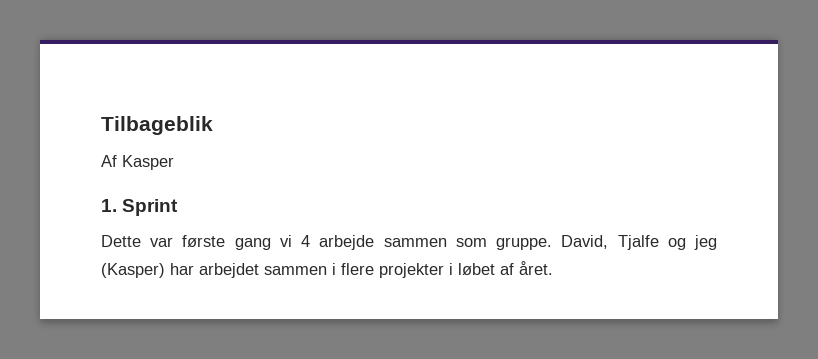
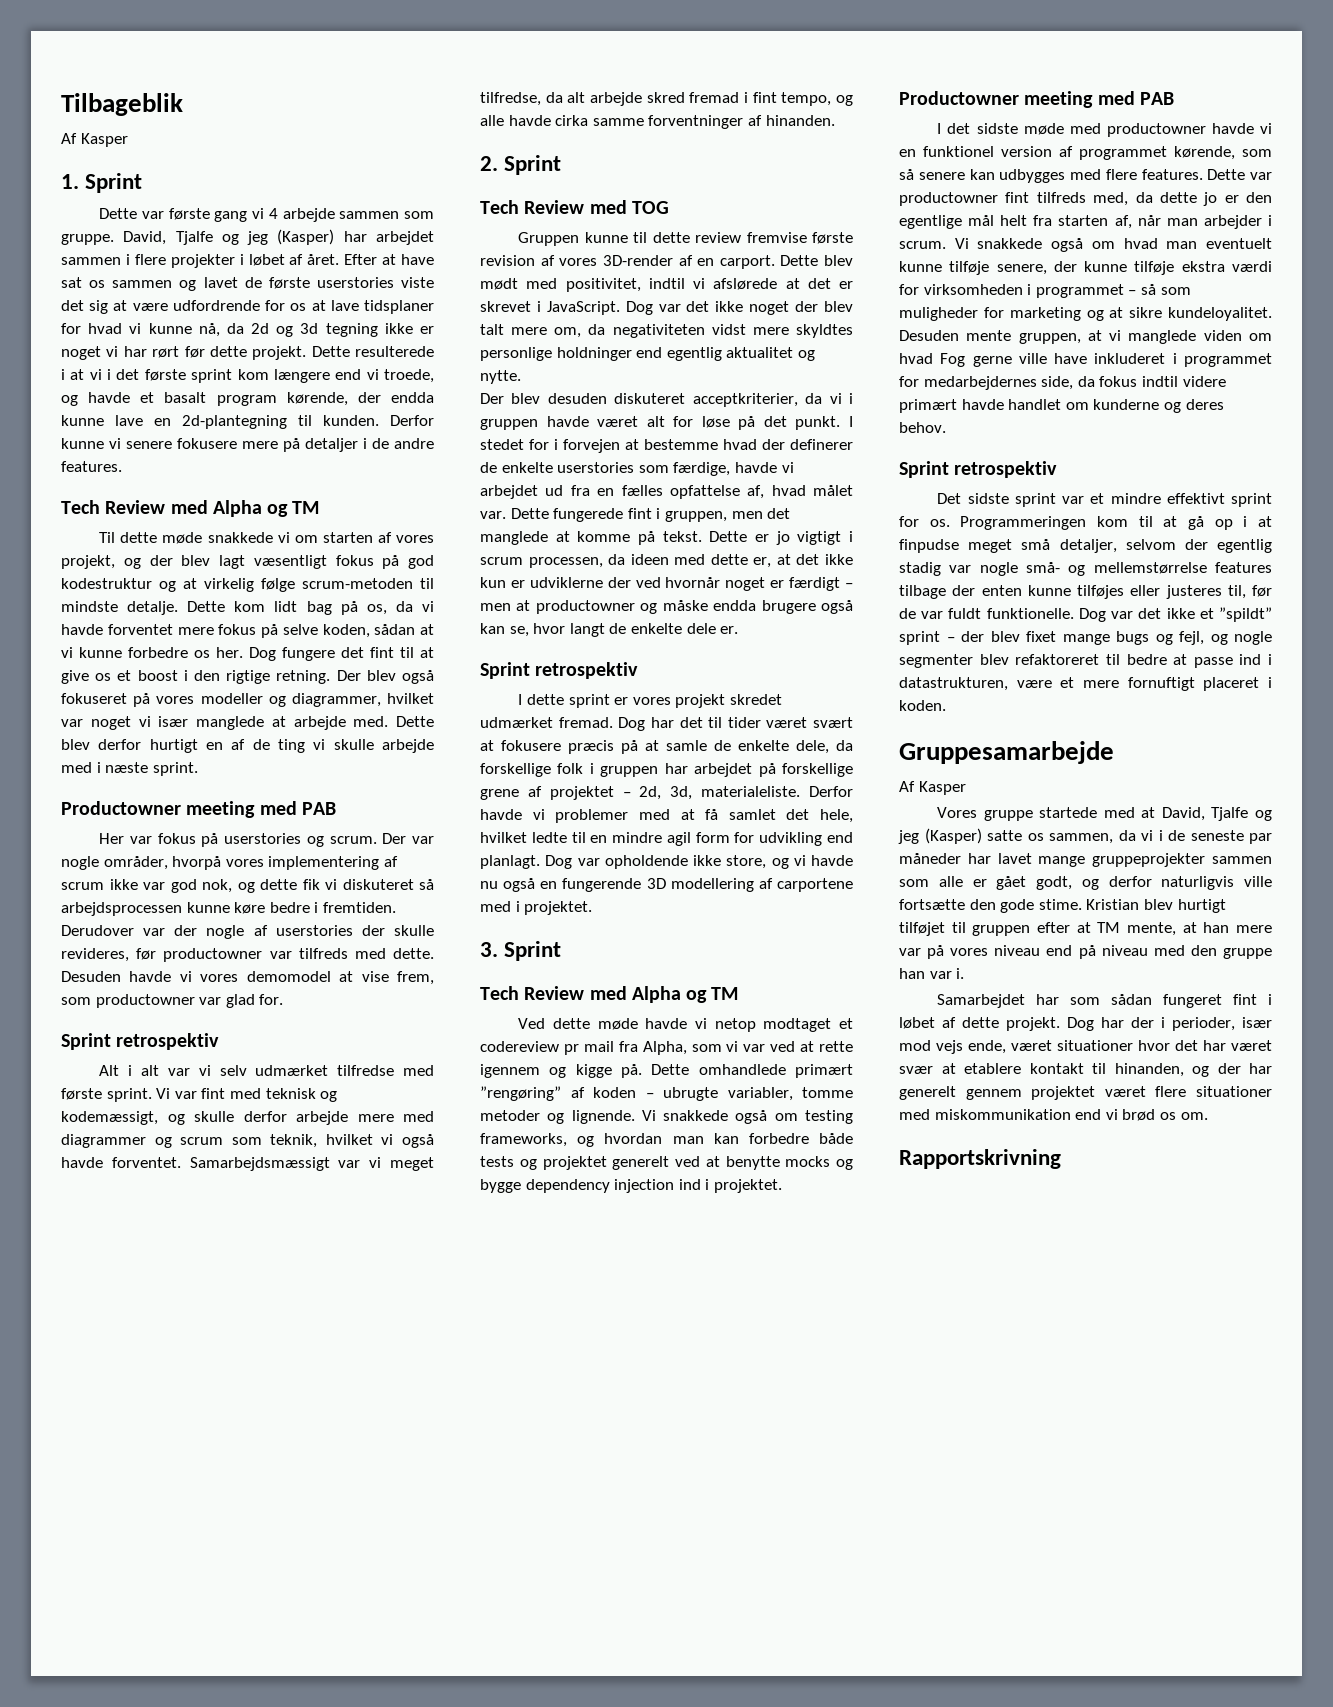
(553, 268) none -> [344,254,434,265] [61,277,434,291] [61,300,434,314] [61,323,435,337] [61,346,434,360] [61,369,434,383] [61,392,434,406] [61,415,434,429] [61,438,434,452] [61,461,122,472] [61,500,320,517] [99,532,434,544] [61,555,434,569] [61,578,434,592] [61,601,434,615] [61,624,434,638] [61,647,434,661] [61,670,434,684] [61,693,434,707] [61,716,434,730] [61,739,434,753] [61,762,198,776] [61,801,336,818] [99,833,434,847] [61,856,398,870] [61,879,434,893] [61,902,396,916] [61,925,434,939] [61,948,434,962] [61,971,434,985] [61,994,284,1008] [61,1033,220,1050] [99,1065,434,1076] [61,1088,338,1102] [61,1111,434,1125] [61,1134,434,1148] [61,1157,435,1171] [480,92,853,106] [480,115,835,129] [480,155,562,175] [480,200,669,214] [518,232,853,246] [480,255,853,269] [480,278,853,292] [480,301,853,315] [480,324,853,338] [480,347,815,361] [480,370,521,384] [480,393,853,407] [480,416,853,430] [480,439,853,453] [480,462,794,476] [480,485,853,499] [480,508,791,522] [480,531,853,545] [480,554,853,568] [480,577,853,591] [480,600,853,614] [480,623,739,637] [480,662,639,679] [518,694,782,708] [480,717,853,731] [480,740,853,754] [480,763,853,777] [480,786,853,800] [480,809,853,823] [480,832,853,846] [480,855,853,869] [480,878,853,892] [480,901,593,915] [480,941,562,961] [480,986,739,1003] [518,1018,853,1032] [480,1041,853,1055] [480,1064,853,1078] [480,1086,853,1101] [480,1110,853,1124] [480,1133,853,1147] [480,1156,853,1170] [480,1179,782,1193] [899,91,1174,108] [937,123,1272,137] [899,146,1272,160] [899,169,1272,183] [899,192,1272,206] [899,215,1272,229] [899,238,1272,252] [899,261,1272,275] [899,284,1191,298] [899,307,1272,321] [899,330,1272,344] [899,353,1272,367] [899,376,1226,390] [899,399,1224,413] [899,422,946,433] [899,461,1058,478] [937,493,1272,507] [899,516,1272,530] [899,539,1272,553] [899,562,1272,576] [899,585,1272,599] [899,607,1272,622] [899,631,1272,645] [899,654,1272,668] [899,677,1272,691] [899,700,946,711] [899,741,1114,764] [899,781,966,795] [937,807,1272,821] [898,828,1272,844] [899,853,1272,867] [899,876,1272,890] [899,899,1226,913] [899,922,1272,936] [899,945,1272,959] [899,968,965,979] [937,994,1272,1008] [899,1017,1272,1031] [899,1040,1272,1054] [899,1063,1272,1077] [899,1086,1272,1100] [899,1109,1208,1121] [899,1149,1061,1169] Efter at have sat os sammen og lavet de første userstories viste det sig at være udfordrende for os at lave tidsplaner for hvad vi kunne nå, da 2d og 3d tegning ikke er noget vi har rørt før dette projekt. Dette resulterede i at vi i det første sprint kom længere end vi troede, og havde et basalt program kørende, der endda kunne lave en 2d-plantegning til kunden. Derfor kunne vi senere fokusere mere på detaljer i de andre features. // Tech Review med Alpha og TM // Til dette møde snakkede vi om starten af vores projekt, og der blev lagt væsentligt fokus på god kodestruktur og at virkelig følge scrum-metoden til mindste detalje. Dette kom lidt bag på os, da vi havde forventet mere fokus på selve koden, sådan at vi kunne forbedre os her. Dog fungere det fint til at give os et boost i den rigtige retning. Der blev også fokuseret på vores modeller og diagrammer, hvilket var noget vi især manglede at arbejde med. Dette blev derfor hurtigt en af de ting vi skulle arbejde med i næste sprint. // Productowner meeting med PAB // Her var fokus på userstories og scrum. Der var nogle områder, hvorpå vores implementering af scrum ikke var god nok, og dette fik vi diskuteret så arbejdsprocessen kunne køre bedre i fremtiden. Derudover var der nogle af userstories der skulle revideres, før productowner var tilfreds med dette. Desuden havde vi vores demomodel at vise frem, som productowner var glad for. // Sprint retrospektiv // Alt i alt var vi selv udmærket tilfredse med første sprint. Vi var fint med teknisk og kodemæssigt, og skulle derfor arbejde mere med diagrammer og scrum som teknik, hvilket vi også havde forventet. Samarbejdsmæssigt var vi meget tilfredse, da alt arbejde skred fremad i fint tempo, og alle havde cirka samme forventninger af hinanden. // 2. Sprint // Tech Review med TOG // Gruppen kunne til dette review fremvise første revision af vores 3D-render af en carport. Dette blev mødt med positivitet, indtil vi afslørede at det er skrevet i JavaScript. Dog var det ikke noget der blev talt mere om, da negativiteten vidst mere skyldtes personlige holdninger end egentlig aktualitet og nytte. // Der blev desuden diskuteret acceptkriterier, da vi i gruppen havde været alt for løse på det punkt. I stedet for i forvejen at bestemme hvad der definerer de enkelte userstories som færdige, havde vi arbejdet ud fra en fælles opfattelse af, hvad målet var. Dette fungerede fint i gruppen, men det manglede at komme på tekst. Dette er jo vigtigt i scrum processen, da ideen med dette er, at det ikke kun er udviklerne der ved hvornår noget er færdigt – men at productowner og måske endda brugere også kan se, hvor langt de enkelte dele er. // Sprint retrospektiv // I dette sprint er vores projekt skredet udmærket fremad. Dog har det til tider været svært at fokusere præcis på at samle de enkelte dele, da forskellige folk i gruppen har arbejdet på forskellige grene af projektet – 2d, 3d, materialeliste. Derfor havde vi problemer med at få samlet det hele, hvilket ledte til en mindre agil form for udvikling end planlagt. Dog var opholdende ikke store, og vi havde nu også en fungerende 3D modellering af carportene med i projektet. // 3. Sprint // Tech Review med Alpha og TM // Ved dette møde havde vi netop modtaget et codereview pr mail fra Alpha, som vi var ved at rette igennem og kigge på. Dette omhandlede primært ”rengøring” af koden – ubrugte variabler, tomme metoder og lignende. Vi snakkede også om testing frameworks, og hvordan man kan forbedre både tests og projektet generelt ved at benytte mocks og bygge dependency injection ind i projektet. // Productowner meeting med PAB // I det sidste møde med productowner havde vi en funktionel version af programmet kørende, som så senere kan udbygges med flere features. Dette var productowner fint tilfreds med, da dette jo er den egentlige mål helt fra starten af, når man arbejder i scrum. Vi snakkede også om hvad man eventuelt kunne tilføje senere, der kunne tilføje ekstra værdi for virksomheden i programmet – så som muligheder for marketing og at sikre kundeloyalitet. Desuden mente gruppen, at vi manglede viden om hvad Fog gerne ville have inkluderet i programmet for medarbejdernes side, da fokus indtil videre primært havde handlet om kunderne og deres behov. // Sprint retrospektiv // Det sidste sprint var et mindre effektivt sprint for os. Programmeringen kom til at gå op i at finpudse meget små detaljer, selvom der egentlig stadig var nogle små- og mellemstørrelse features tilbage der enten kunne tilføjes eller justeres til, før de var fuldt funktionelle. Dog var det ikke et ”spildt” sprint – der blev fixet mange bugs og fejl, og nogle segmenter blev refaktoreret til bedre at passe ind i datastrukturen, være et mere fornuftigt placeret i koden. // Gruppesamarbejde // Af Kasper // Vores gruppe startede med at David, Tjalfe og jeg (Kasper) satte os sammen, da vi i de seneste par måneder har lavet mange gruppeprojekter sammen som alle er gået godt, og derfor naturligvis ville fortsætte den gode stime. Kristian blev hurtigt tilføjet til gruppen efter at TM mente, at han mere var på vores niveau end på niveau med den gruppe han var i. // Samarbejdet har som sådan fungeret fint i løbet af dette projekt. Dog har der i perioder, især mod vejs ende, været situationer hvor det har været svær at etablere kontakt til hinanden, og der har generelt gennem projektet været flere situationer med miskommunikation end vi brød os om. // Rapportskrivning

